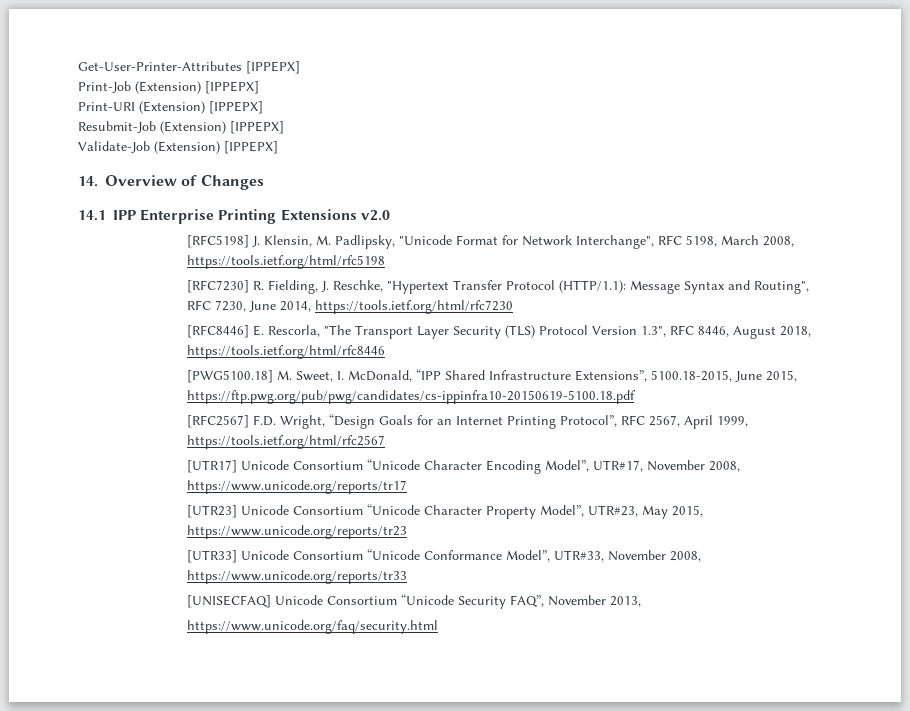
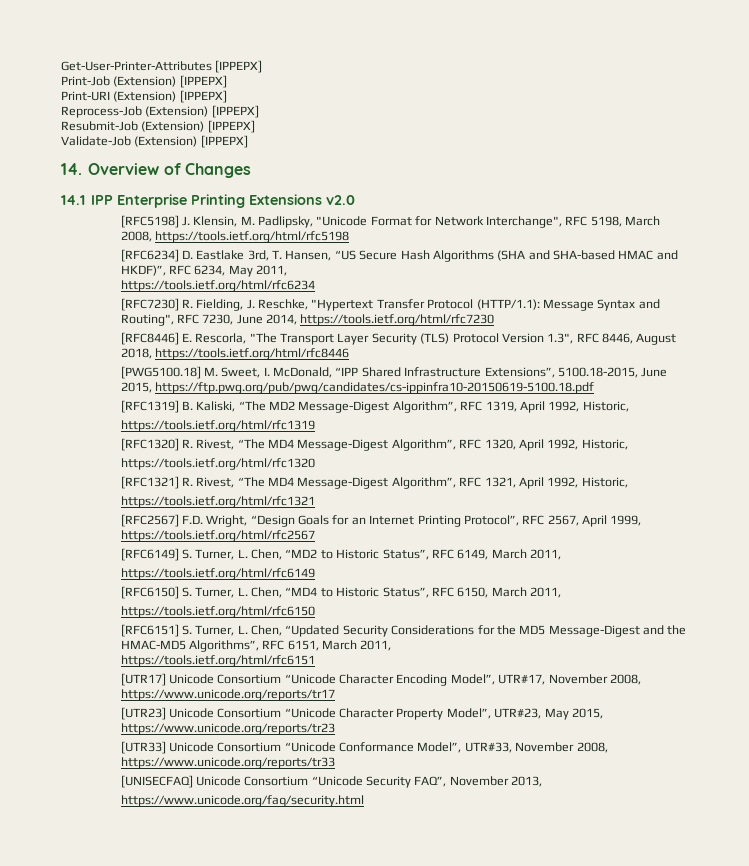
(263, 107) none -> [61,105,259,118] // Reprocess-Job (Extension) [IPPEPX]
(385, 262) none -> [120,249,678,262] [120,265,288,277] [120,280,315,292] // [RFC6234] D. Eastlake 3rd, T. Hansen, “US Secure Hash Algorithms (SHA and SHA-based HMAC and HKDF)”, RFC 6234, May 2011, // https://tools.ietf.org/html/rfc6234
(636, 397) none -> [120,400,629,413] [120,420,315,432] [120,438,628,451] [120,458,315,470] [120,476,628,489] [120,496,315,508] // [RFC1319] B. Kaliski, “The MD2 Message-Digest Algorithm”, RFC 1319, April 1992, Historic, // https://tools.ietf.org/html/rfc1319 // [RFC1320] R. Rivest, “The MD4 Message-Digest Algorithm”, RFC 1320, April 1992, Historic, // https://tools.ietf.org/html/rfc1320 // [RFC1321] R. Rivest, “The MD4 Message-Digest Algorithm”, RFC 1321, April 1992, Historic, // https://tools.ietf.org/html/rfc1321
(385, 442) none -> [120,548,562,561] [120,568,315,580] [120,586,562,599] [120,606,315,618] [120,624,687,637] [120,640,392,652] [120,655,315,667] // [RFC6149] S. Turner, L. Chen, “MD2 to Historic Status”, RFC 6149, March 2011, // https://tools.ietf.org/html/rfc6149 // [RFC6150] S. Turner, L. Chen, “MD4 to Historic Status”, RFC 6150, March 2011, // https://tools.ietf.org/html/rfc6150 // [RFC6151] S. Turner, L. Chen, “Updated Security Considerations for the MD5 Message-Digest and the HMAC-MD5 Algorithms”, RFC 6151, March 2011, // https://tools.ietf.org/html/rfc6151

